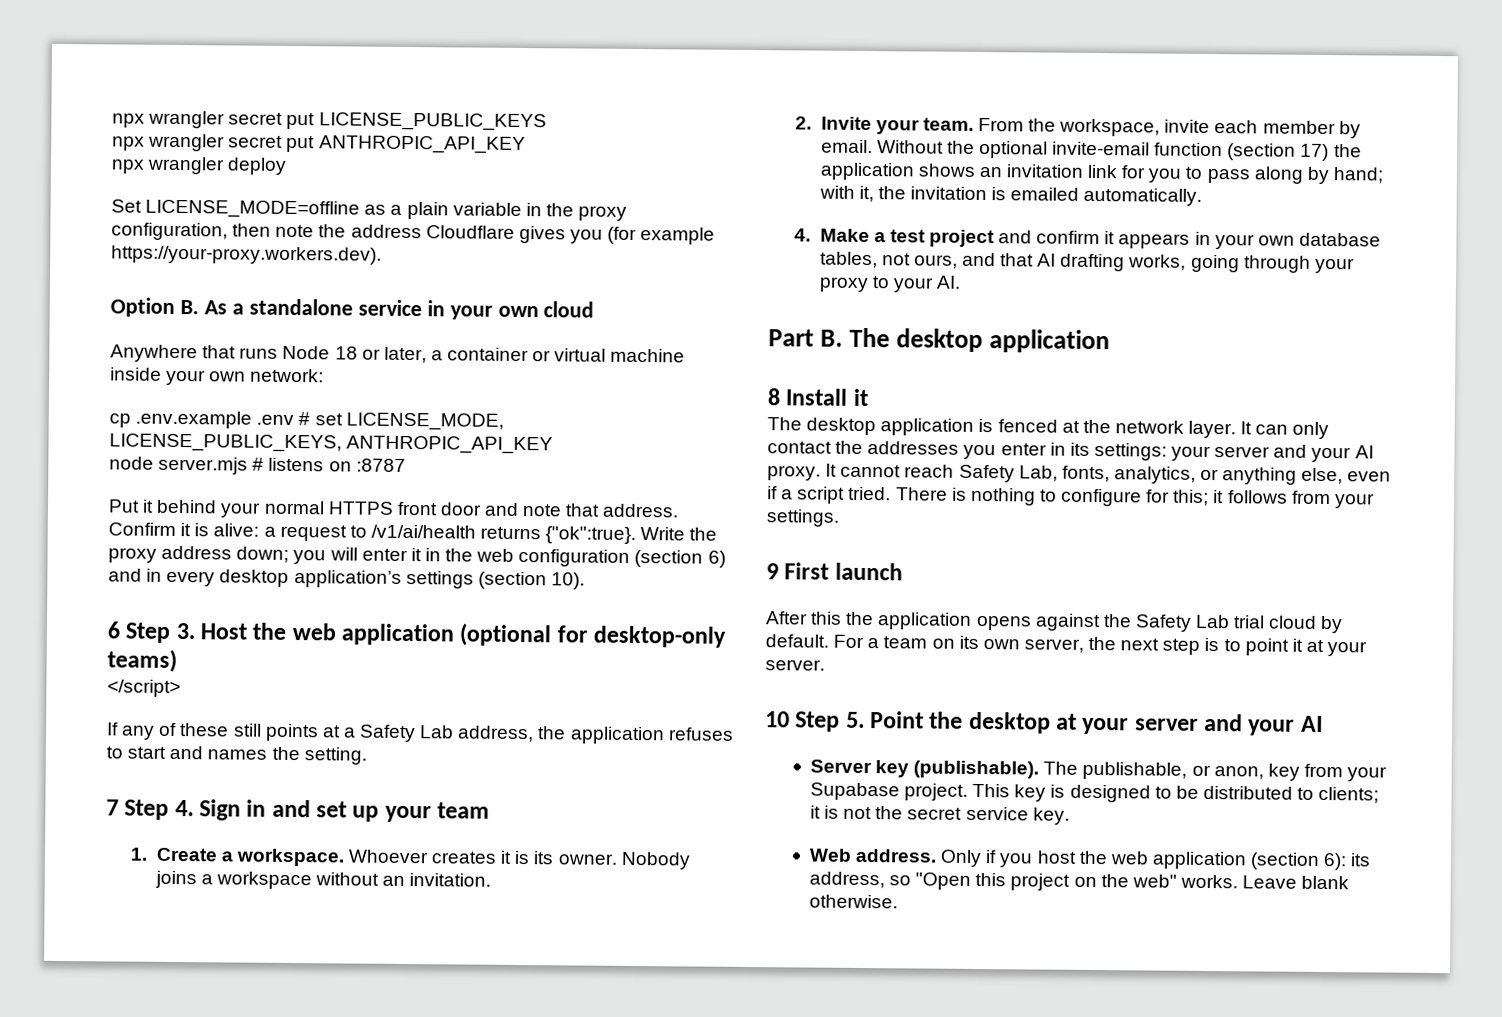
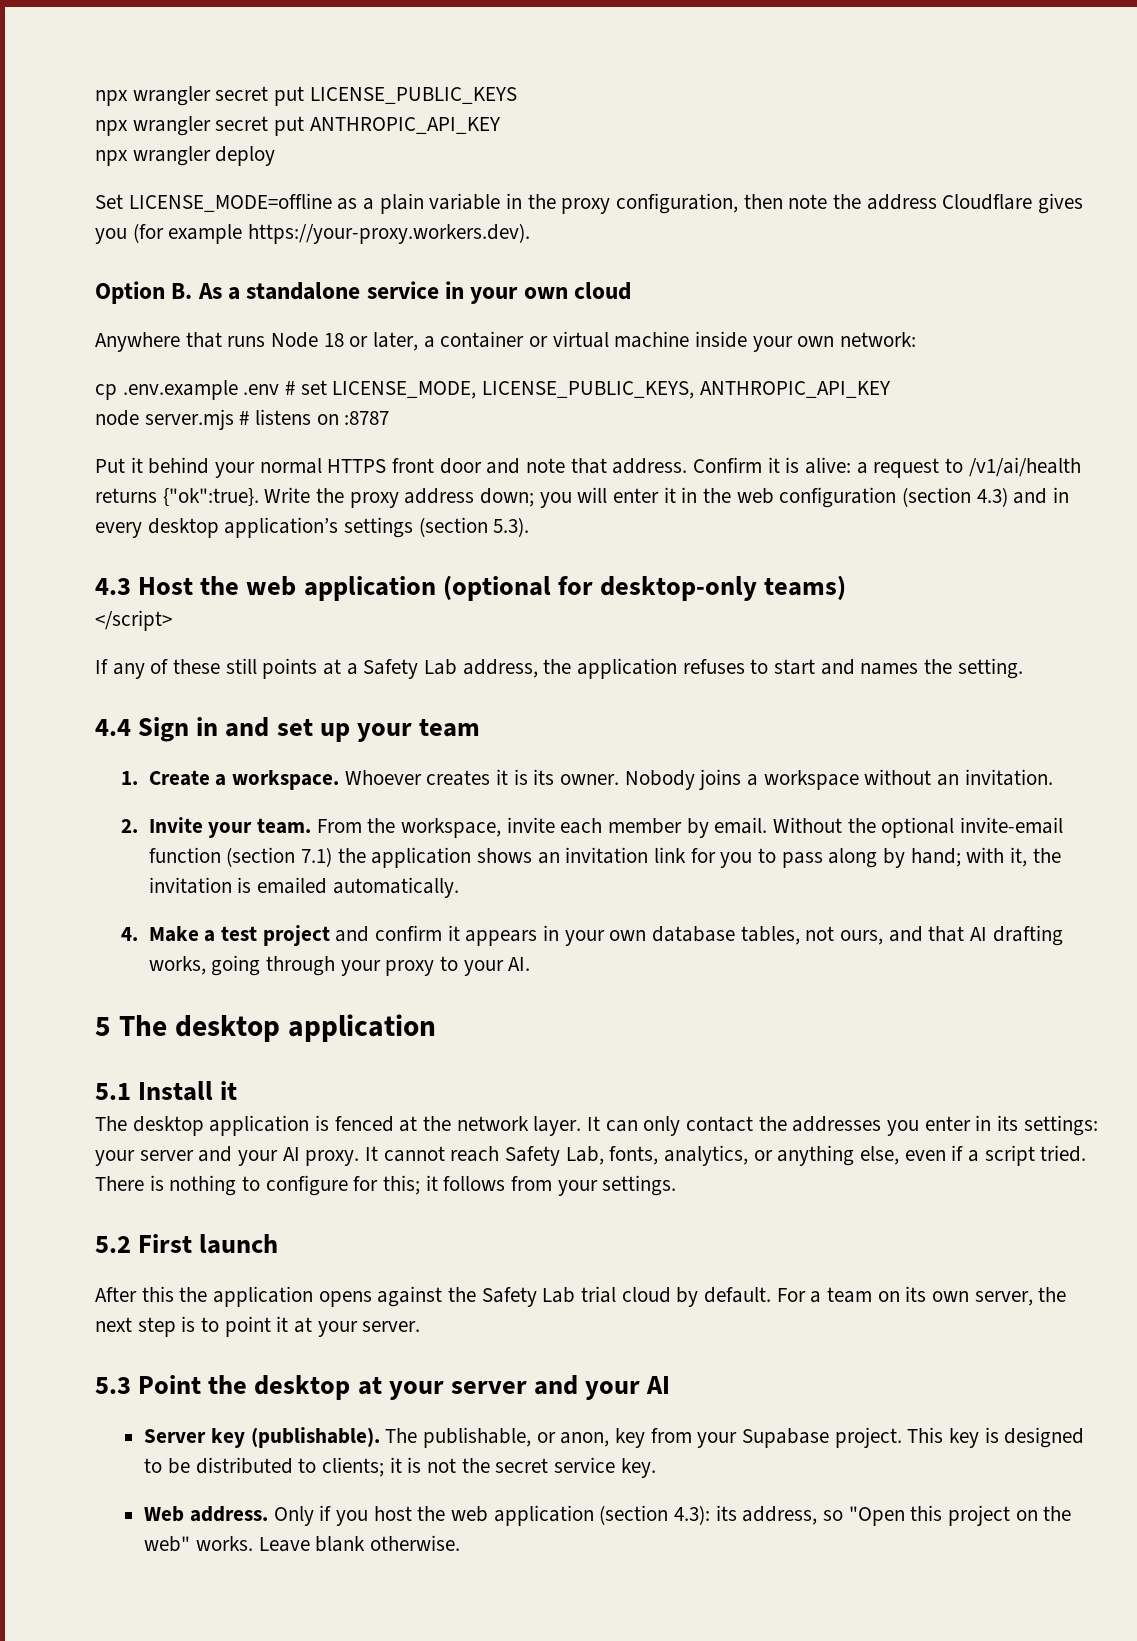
[707,550,726,568] 6) -> [976,487,1008,507] 4.3)
[550,572,585,590] [107,621,195,643] 10). // 6 Step 3. -> [493,517,530,537] [95,578,131,595] 5.3). // 4.3
[106,799,194,820] 7 Step 4. -> [95,719,131,736] 4.4
[1300,143,1330,162] 17) -> [300,847,332,867] 7.1)
[768,329,843,347] Part B. -> [95,1017,111,1036] 5
[767,388,781,406] 8 -> [95,1083,131,1100] 5.1
[766,563,779,580] 9 -> [95,1236,131,1253] 5.2
[765,711,865,732] 10 Step 5. -> [95,1377,131,1394] 5.3
[1323,853,1348,871] 6): -> [673,1505,710,1525] 4.3):

